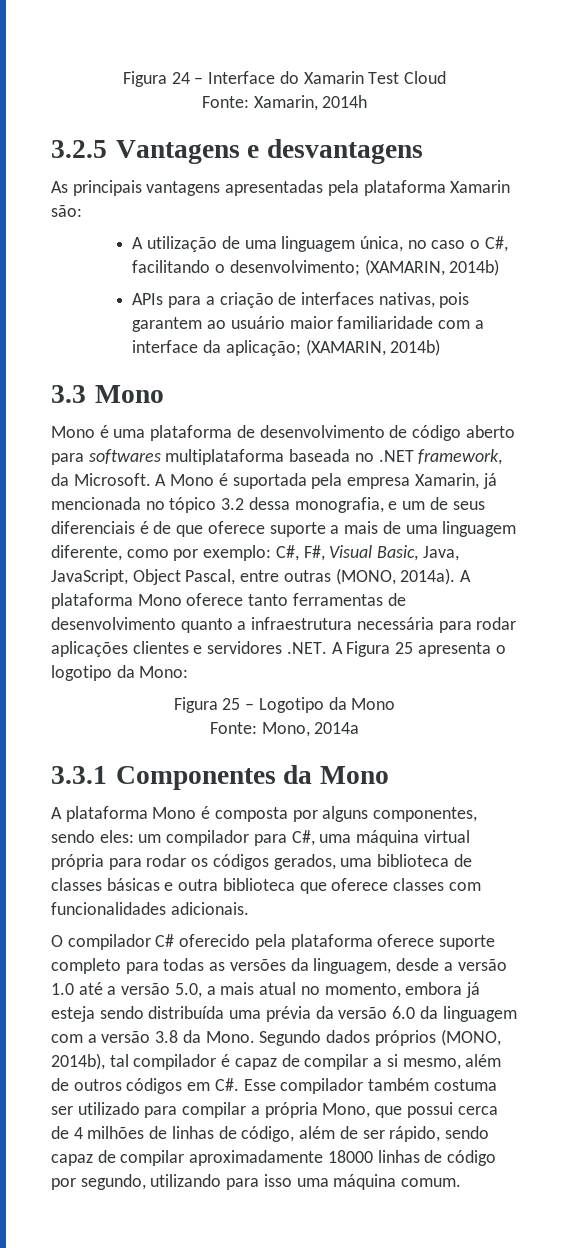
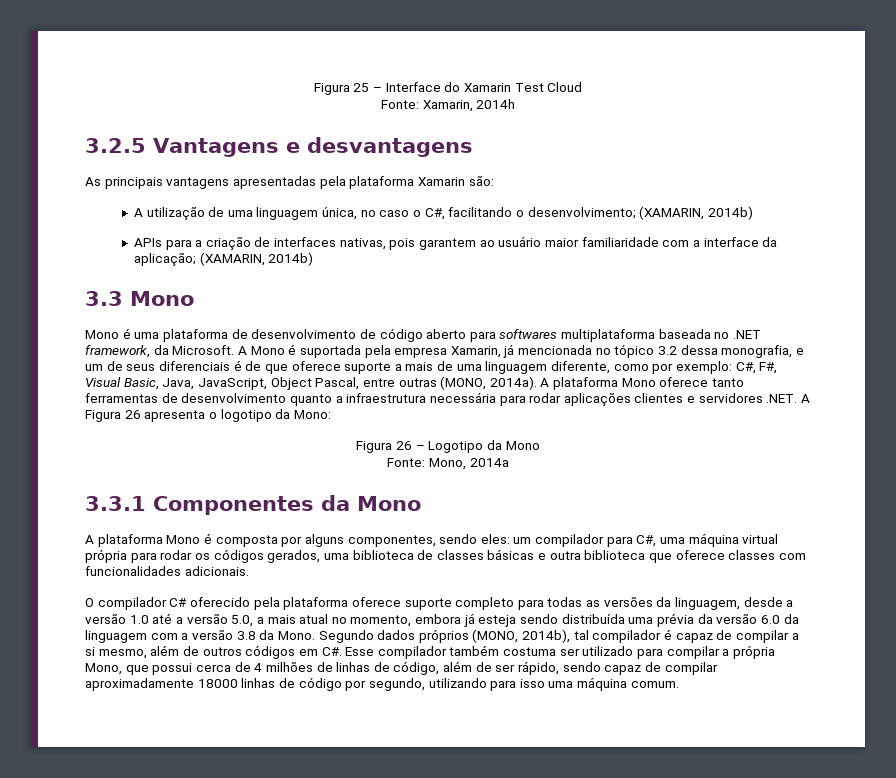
[122,71,190,87] Figura 24 -> [313,83,370,95] Figura 25
[395,642,414,654] 25 -> [124,410,141,419] 26
[222,698,241,710] 25 -> [396,441,413,450] 26

